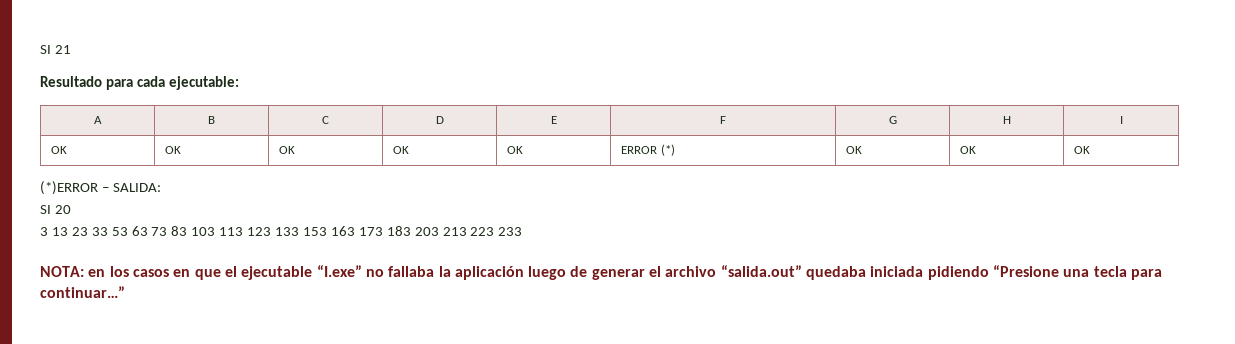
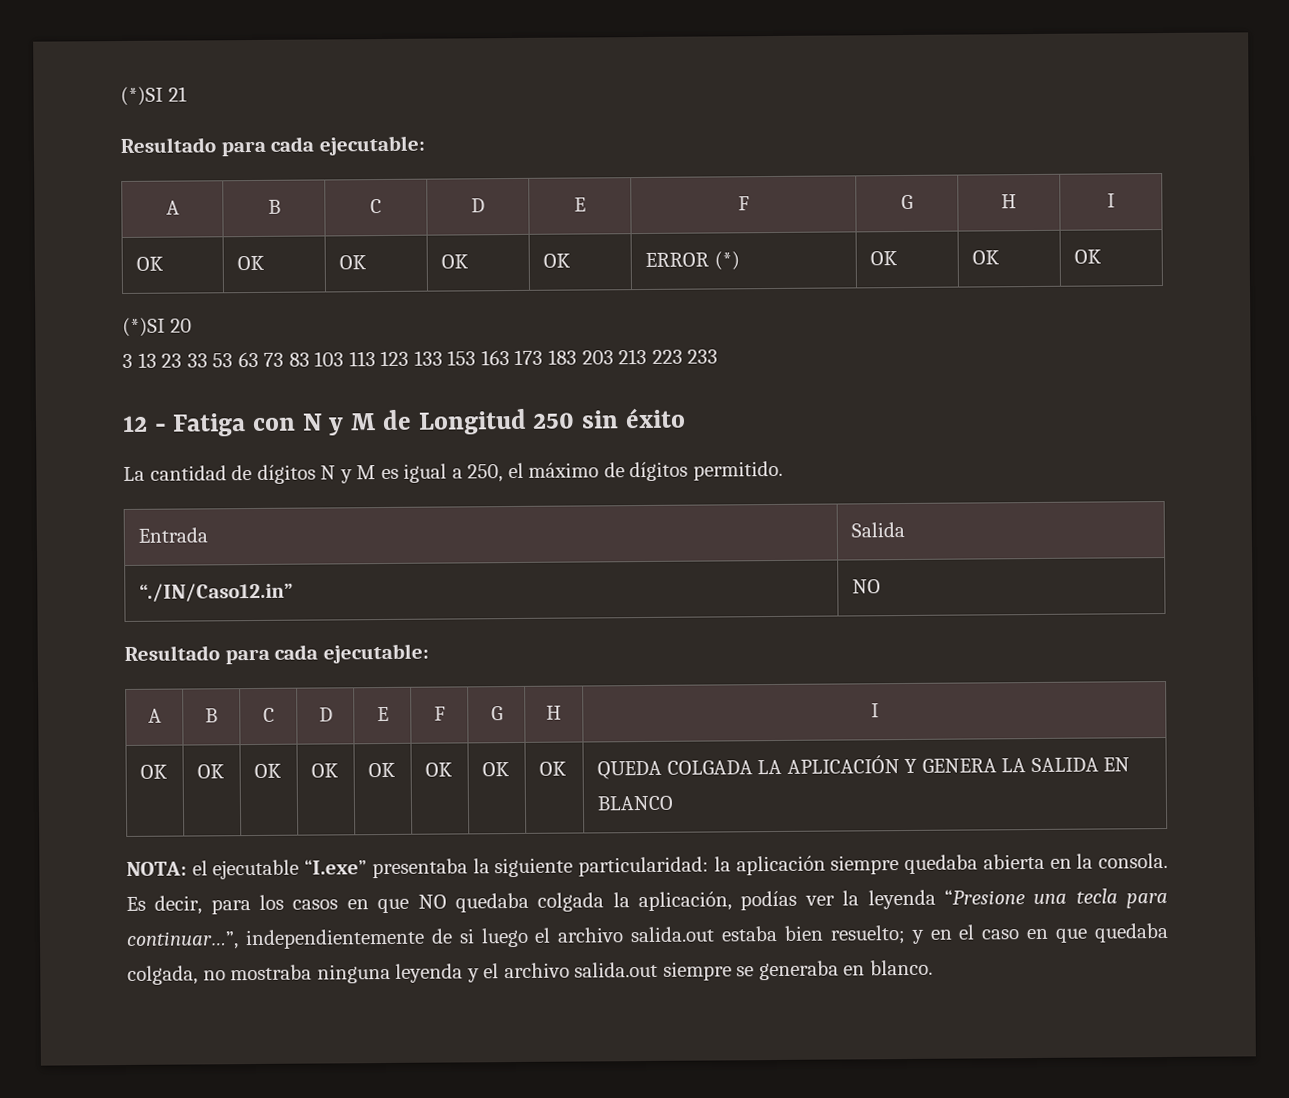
[40,45,51,54] SI -> [120,86,163,107] (*)SI
[40,181,161,195] [40,205,51,214] (*)ERROR – SALIDA: // SI -> [122,317,165,338] (*)SI
[40,265,1163,280] [40,286,125,298] NOTA: en los casos en que el ejecutable “I.exe” no fallaba la aplicación luego de generar el archivo “salida.out” quedaba iniciada pidiendo “Presione una tecla para continuar…” -> [122,407,686,437] [123,460,784,484] [138,527,209,543] [851,521,906,538] [139,582,294,602] [852,579,882,594] [124,643,429,665] [147,708,162,723] [205,708,218,723] [262,707,275,722] [318,707,333,722] [376,706,389,722] [433,706,446,721] [490,706,503,721] [546,705,562,720] [870,703,879,718] [140,764,169,779] [197,764,226,779] [254,763,283,778] [311,763,340,778] [368,762,397,778] [425,762,454,777] [482,762,511,777] [539,761,568,776] [597,755,1131,780] [597,795,675,811] [126,852,1169,880] [126,888,1168,915] [126,922,1169,950] [127,959,933,985] 12 - Fatiga con N y M de Longitud 250 sin éxito // La cantidad de dígitos N y M es igual a 250, el máximo de dígitos permitido. // Entrada | Salida // “./IN/Caso12.in” | NO // Resultado para cada ejecutable: // A | B | C | D | E | F | G | H | I // OK | OK | OK | OK | OK | OK | OK | OK | QUEDA COLGADA LA APLICACIÓN Y GENERA LA SALIDA EN BLANCO // NOTA: el ejecutable “I.exe” presentaba la siguiente particularidad: la aplicación siempre quedaba abierta en la consola. Es decir, para los casos en que NO quedaba colgada la aplicación, podías ver la leyenda “Presione una tecla para continuar…”, independientemente de si luego el archivo salida.out estaba bien resuelto; y en el caso en que quedaba colgada, no mostraba ninguna leyenda y el archivo salida.out siempre se generaba en blanco.

